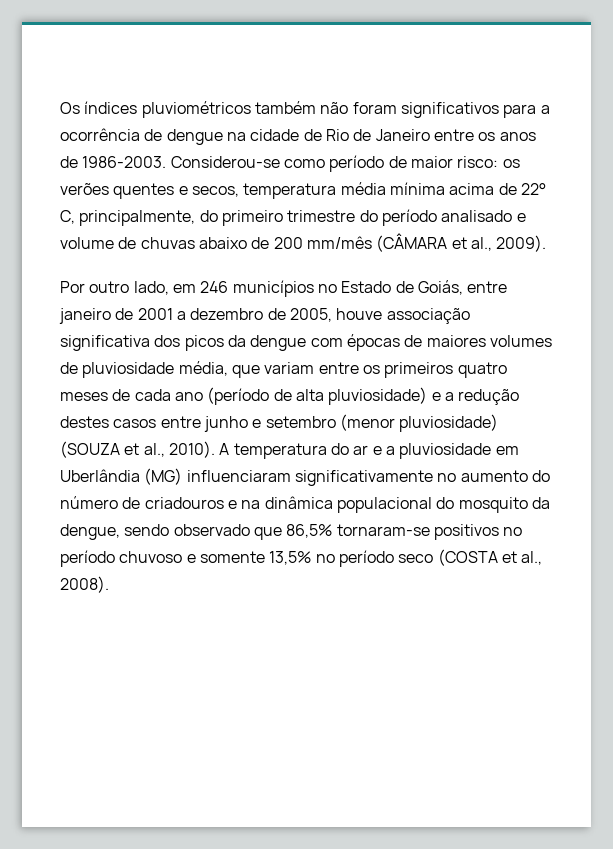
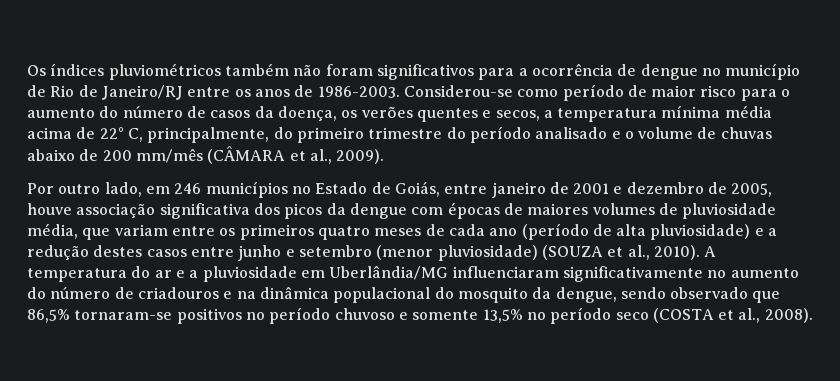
[226,129,300,141] na cidade -> [701,63,801,80] no município
[375,129,430,141] Janeiro -> [101,85,183,100] Janeiro/RJ
[457,156,499,168] risco: -> [700,85,791,101] [27,106,337,121] risco para o aumento do número de casos da doença,
[243,182,445,199] temperatura média mínima -> [543,105,772,122] a temperatura mínima média
(526, 217) none -> [624,131,634,139] o
[176,311,186,320] a -> [613,186,623,194] e
[60,468,183,485] Uberlândia (MG) -> [329,265,449,280] Uberlândia/MG

